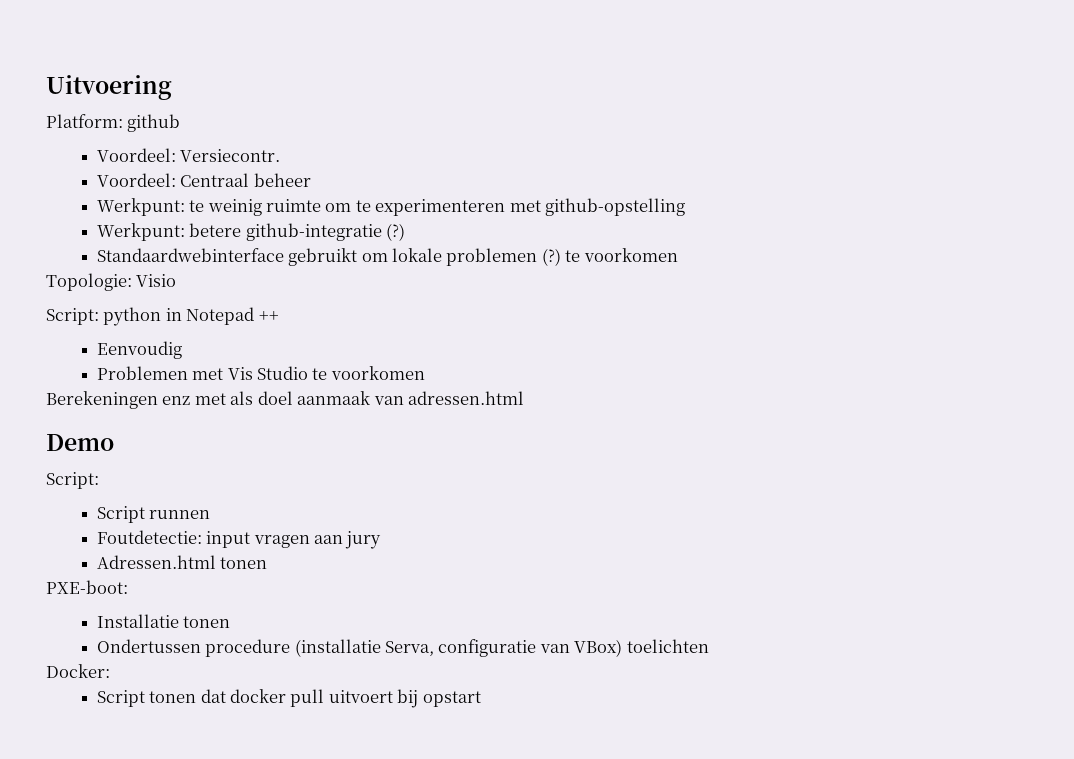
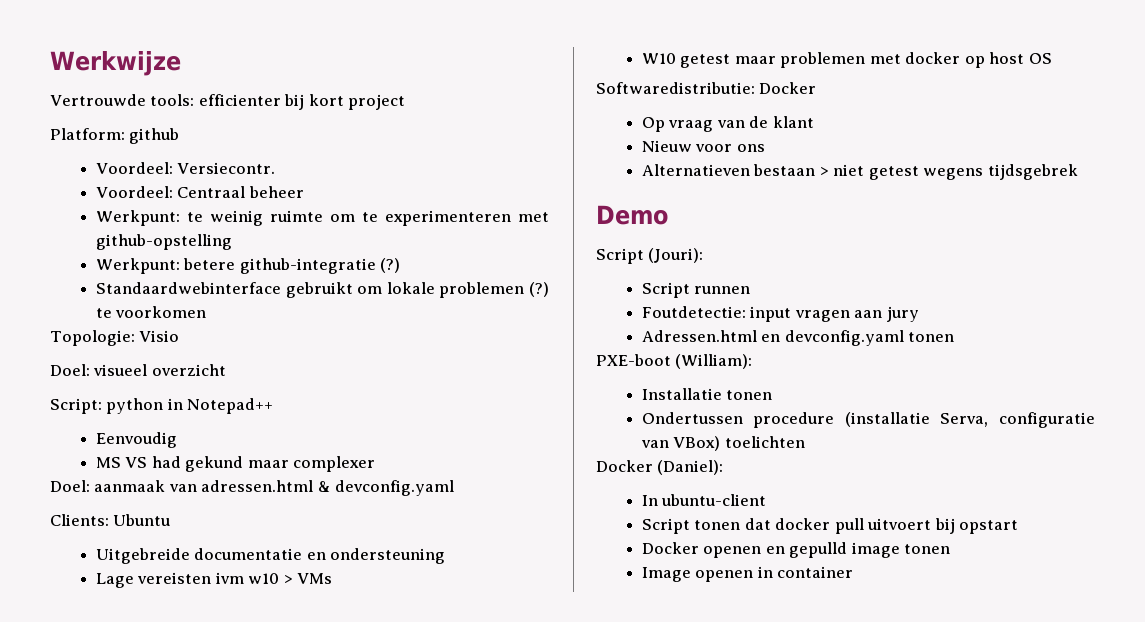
[46,75,172,100] Uitvoering -> [50,51,181,76] [50,94,406,110] Werkwijze // Vertrouwde tools: efficienter bij kort project
(177, 280) none -> [50,364,226,376] // Doel: visueel overzicht
[186,307,279,325] Notepad ++ -> [187,398,274,414] Notepad++
[96,366,425,380] [46,391,525,409] Problemen met Vis Studio te voorkomen // Berekeningen enz met als doel aanmaak van adressen.html -> [95,456,376,472] [50,480,455,496] [50,514,171,526] [95,548,446,564] [95,572,333,588] [641,52,1052,68] [596,82,817,94] [641,116,814,132] [641,140,765,152] [641,164,1078,180] MS VS had gekund maar complexer // Doel: aanmaak van adressen.html & devconfig.yaml // Clients: Ubuntu // Uitgebreide documentatie en ondersteuning // Lage vereisten ivm w10 > VMs // W10 getest maar problemen met docker op host OS // Softwaredistributie: Docker // Op vraag van de klant // Nieuw voor ons // Alternatieven bestaan > niet getest wegens tijdsgebrek
[46,472,99,489] Script: -> [596,248,704,264] Script (Jouri):
[220,557,268,569] [46,580,128,594] tonen // PXE-boot: -> [761,330,955,346] [596,354,753,369] en devconfig.yaml tonen // PXE-boot (William):
[46,664,110,678] Docker: -> [596,460,724,475] [641,494,767,506] Docker (Daniel): // In ubuntu-client
(481, 699) none -> [641,542,951,558] [641,566,854,582] // Docker openen en gepulld image tonen // Image openen in container

